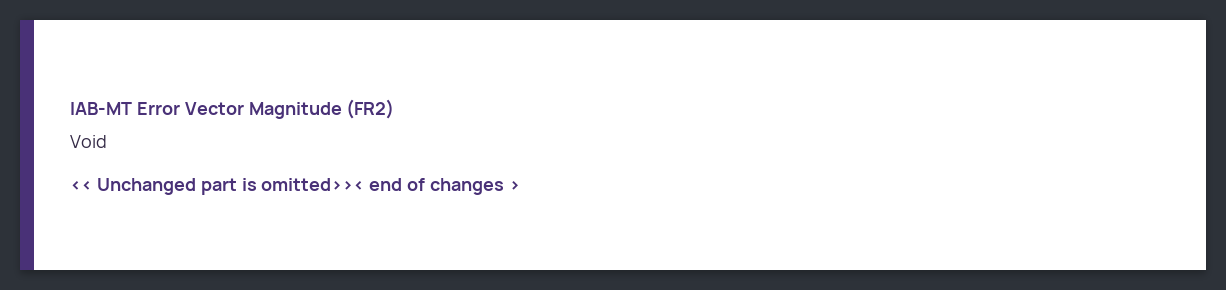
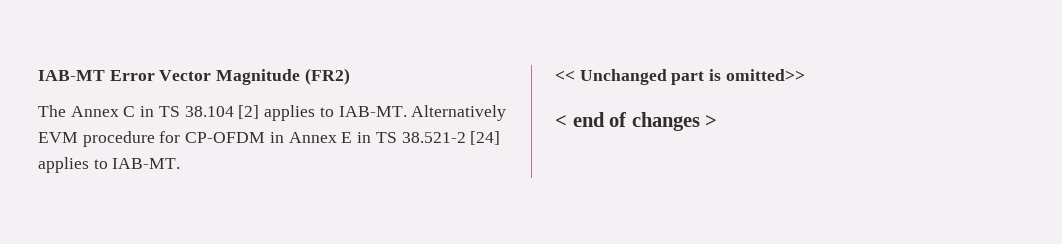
[70,135,107,148] Void -> [38,105,507,121] [38,131,501,147] [38,157,181,173] The Annex C in TS 38.104 [2] applies to IAB-MT. Alternatively EVM procedure for CP-OFDM in Annex E in TS 38.521-2 [24] applies to IAB-MT.
[261,178,365,191] omitted>>< -> [725,69,805,81] [555,115,567,127] omitted>> // <

